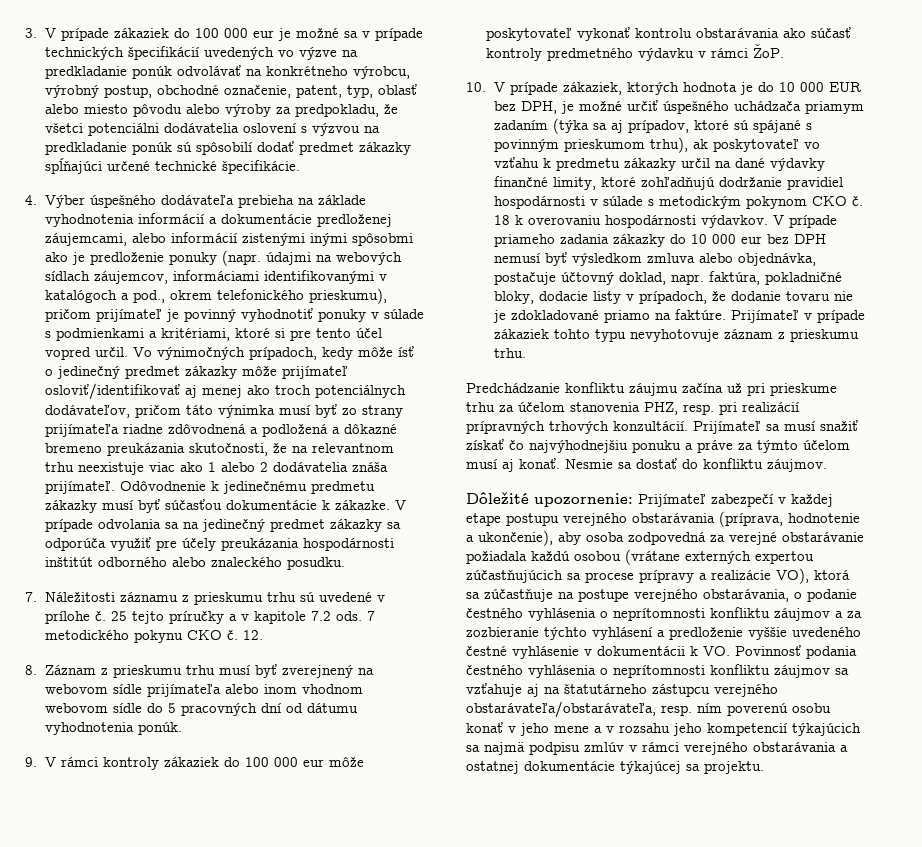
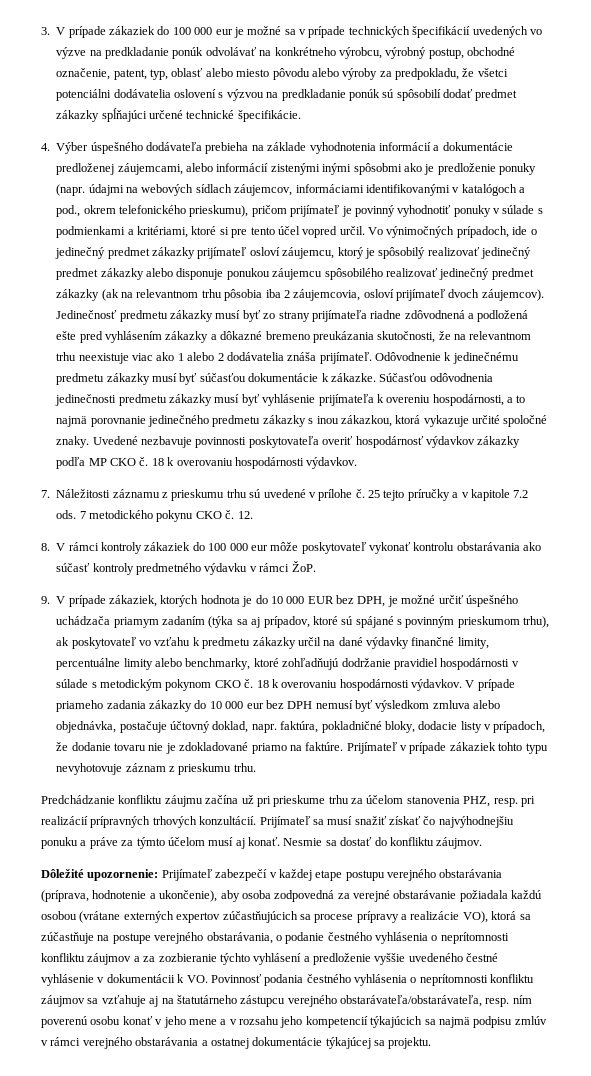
[321,346,414,360] kedy môže ísť -> [512,226,528,235] ide
[241,365,348,379] [44,383,406,400] [44,405,275,418] môže prijímateľ osloviť/identifikovať aj menej ako troch potenciálnych dodávateľov, pričom táto výnimka -> [197,247,531,259] [56,268,534,280] [56,289,544,301] [56,310,213,322] prijímateľ osloví záujemcu, ktorý je spôsobilý realizovať jedinečný predmet zákazky alebo disponuje ponukou záujemcu spôsobilého realizovať jedinečný predmet zákazky (ak na relevantnom trhu pôsobia iba 2 záujemcovia, osloví prijímateľ dvoch záujemcov). Jedinečnosť predmetu zákazky
(328, 430) none -> [56,331,209,343] ešte pred vyhlásením zákazky
[394,500,406,510] [44,519,401,532] [44,537,394,551] [44,557,345,570] V prípade odvolania sa na jedinečný predmet zákazky sa odporúča využiť pre účely preukázania hospodárnosti inštitút odborného alebo znaleckého posudku. -> [379,373,493,382] [55,394,526,406] [56,415,548,427] [56,436,521,448] [56,457,358,469] Súčasťou odôvodnenia jedinečnosti predmetu zákazky musí byť vyhlásenie prijímateľa k overeniu hospodárnosti, a to najmä porovnanie jedinečného predmetu zákazky s inou zákazkou, ktorá vykazuje určité spoločné znaky. Uvedené nezbavuje povinnosti poskytovateľa overiť hospodárnosť výdavkov zákazky podľa MP CKO č. 18 k overovaniu hospodárnosti výdavkov.
[44,664,374,678] [44,684,363,697] [44,703,358,716] [44,722,182,735] [25,757,37,767] Záznam z prieskumu trhu musí byť zverejnený na webovom sídle prijímateľa alebo inom vhodnom webovom sídle do 5 pracovných dní od dátumu vyhodnotenia ponúk. // 9. -> (50, 547) none
[466,82,486,92] 10. -> [41,596,50,604] 9.
(596, 183) none -> [56,658,251,670] percentuálne limity alebo benchmarky,
[755,551,814,564] expertou -> [176,912,221,923] expertov

